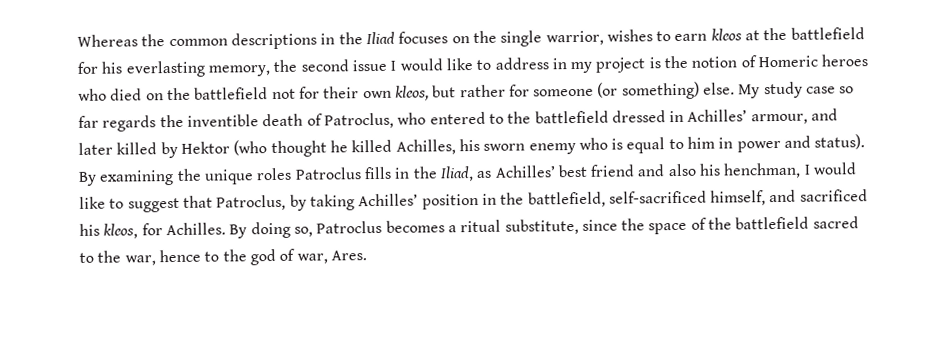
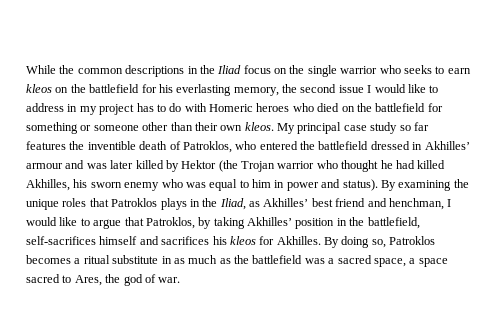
[77,34,138,47] Whereas -> [26,65,56,74] While
[398,31,449,44] focuses -> [243,65,271,74] focus
[545,29,653,46] warrior, wishes -> [340,65,432,74] warrior who seeks
[745,30,761,41] at -> [55,87,69,93] on
[648,55,757,69] is the notion of -> [136,103,207,112] has to do with
[271,81,837,101] not for their own kleos, but rather for someone (or something) else. My study case -> [427,103,443,112] [26,122,398,134] for something or someone other than their own kleos. My principal case study
[102,115,157,132] regards -> [26,141,66,150] features
[323,112,394,129] Patroclus, -> [182,141,232,153] Patroklos,
[488,113,504,124] to -> (298, 145) none
[687,108,839,125] [78,139,456,159] Achilles’ armour, and later killed by Hektor (who thought he killed Achilles, -> [424,141,470,150] [26,160,446,172] [26,179,70,191] Akhilles’ armour and was later killed by Hektor (the Trojan warrior who thought he had killed Akhilles,
[611,138,624,150] is -> [185,182,206,188] was
[294,166,392,180] Patroclus fills -> [89,198,187,210] that Patroklos plays
[494,165,556,178] Achilles’ -> [263,198,309,207] Akhilles’
[667,163,722,177] also his -> (387, 202) none
[127,194,287,213] suggest that Patroclus, -> [93,217,195,229] argue that Patroklos,
[358,193,419,207] Achilles’ -> [247,217,292,226] Akhilles’
[608,189,868,206] [79,222,226,239] self-sacrificed himself, and sacrificed his kleos, for Achilles. -> [26,236,321,245] self-sacrifices himself and sacrifices his kleos for Akhilles.
[316,220,383,234] Patroclus -> [389,236,436,245] Patroklos
[504,216,859,235] [79,249,220,266] substitute, since the space of the battlefield sacred to the war, hence to -> [112,255,448,267] [26,274,102,286] substitute in as much as the battlefield was a sacred space, a space sacred to Ares,
[296,250,367,264] war, Ares. -> [158,277,181,283] war.

